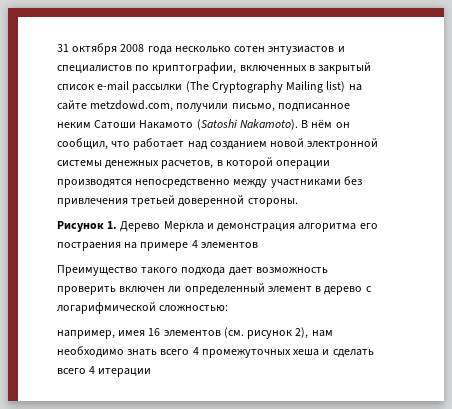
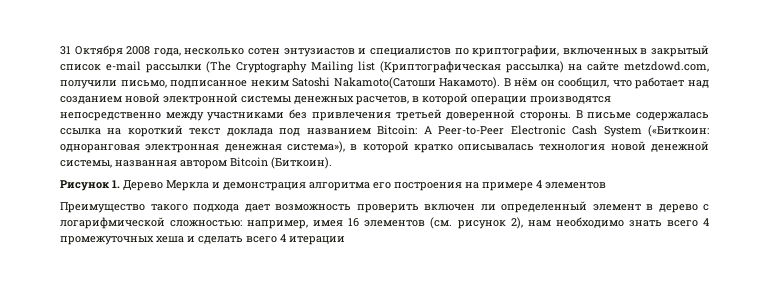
[72,43,172,55] октября 2008 года -> [74,45,181,57] Октября 2008 года,
[326,81,346,92] list) -> [357,61,564,73] list (Криптографическая рассылка)
[94,119,298,130] Сатоши Накамото (Satoshi Nakamoto). -> [292,77,501,89] Satoshi Nakamoto(Сатоши Накамото).
(298, 202) none -> [575,110,709,121] [60,125,709,137] [60,141,709,153] [60,157,332,169] В письме содержалась ссылка на короткий текст доклада под названием Bitcoin: A Peer-to-Peer Electronic Cash System («Биткоин: одноранговая электронная денежная система»), в которой кратко описывалась технология новой денежной системы, названная автором Bitcoin (Биткоин).
[57,242,121,251] постраения -> [394,182,462,191] построения
(229, 308) // -> (243, 223) none

